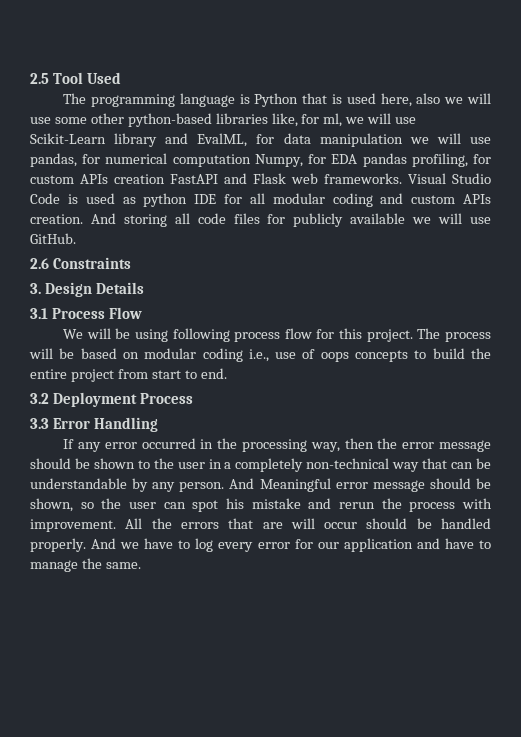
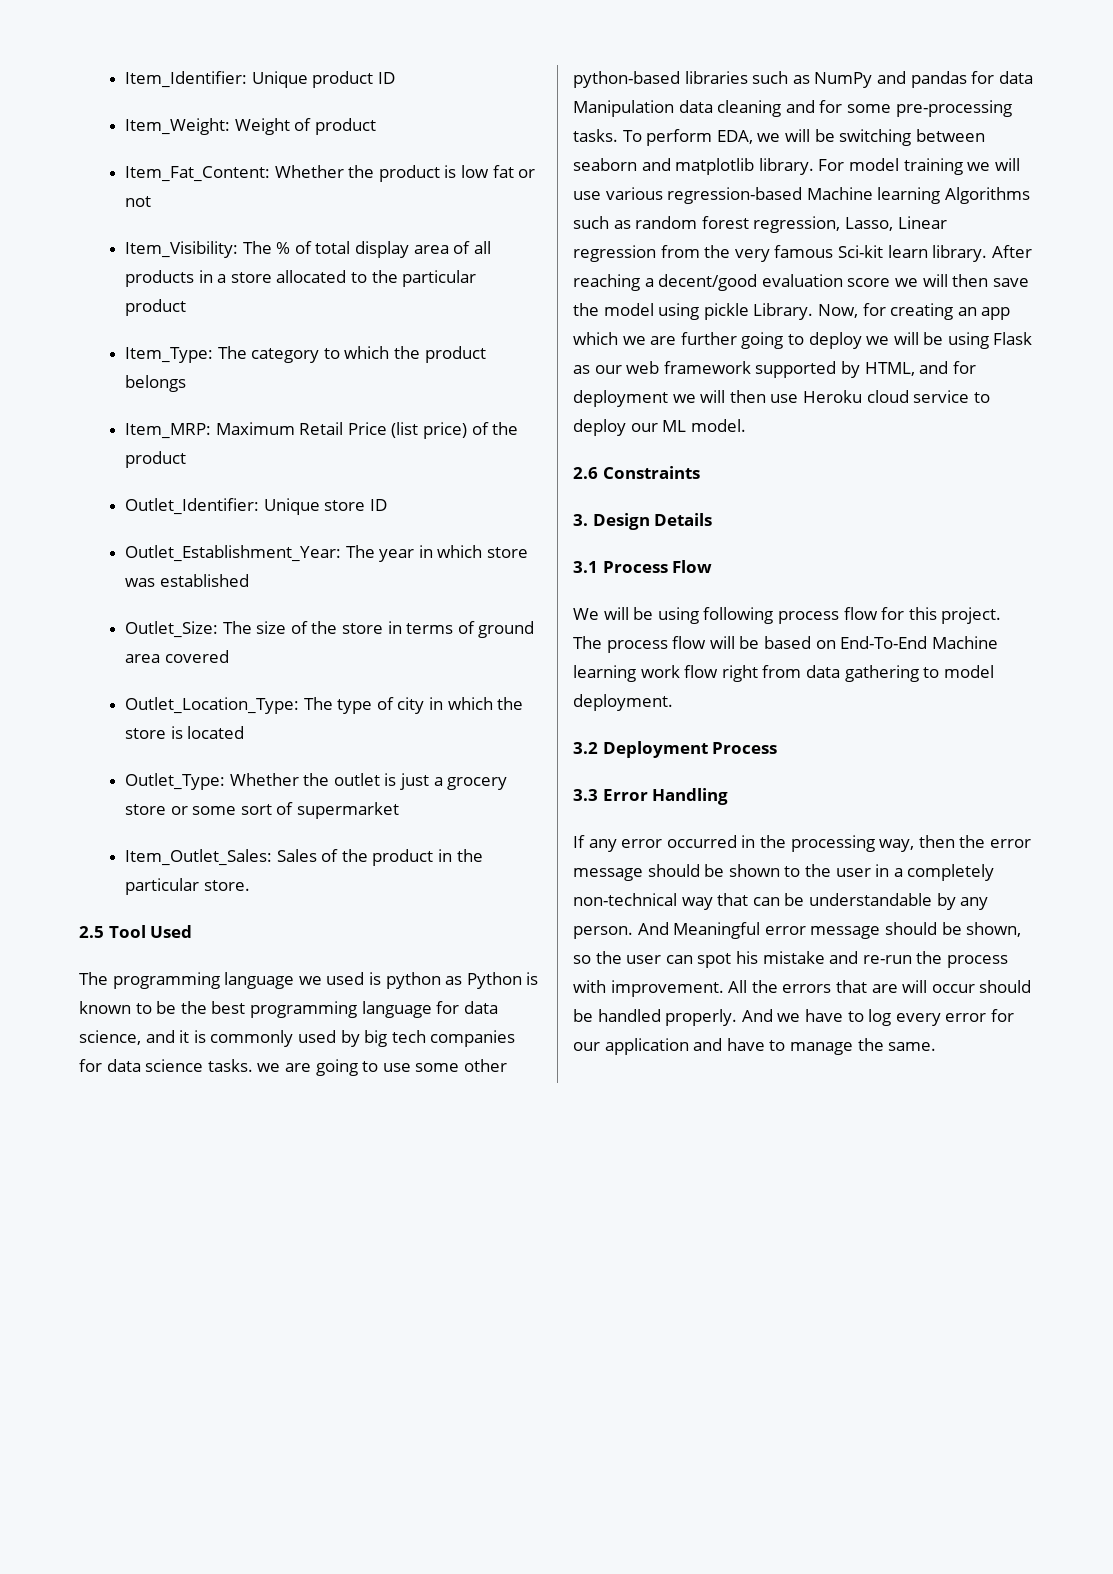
(30, 78) none -> [125,71,395,88] [125,118,376,135] [125,165,536,182] [125,196,152,207] [125,241,491,258] [125,270,477,287] [125,299,187,316] [125,346,486,363] [125,375,187,392] [125,422,519,439] [125,451,187,468] [125,498,387,515] [125,545,528,562] [125,574,249,587] [125,621,535,638] [125,650,229,663] [125,697,524,714] [125,726,245,739] [125,773,508,790] [125,802,400,819] [125,849,483,866] [125,878,250,895] Item_Identifier: Unique product ID // Item_Weight: Weight of product // Item_Fat_Content: Whether the product is low fat or not // Item_Visibility: The % of total display area of all products in a store allocated to the particular product // Item_Type: The category to which the product belongs // Item_MRP: Maximum Retail Price (list price) of the product // Outlet_Identifier: Unique store ID // Outlet_Establishment_Year: The year in which store was established // Outlet_Size: The size of the store in terms of ground area covered // Outlet_Location_Type: The type of city in which the store is located // Outlet_Type: Whether the outlet is just a grocery store or some sort of supermarket // Item_Outlet_Sales: Sales of the product in the particular store. //
[239,93,491,107] is Python that is used here, also we will -> [298,972,539,989] [79,1001,498,1018] [79,1030,516,1047] [79,1059,379,1076] we used is python as Python is known to be the best programming language for data science, and it is commonly used by big tech companies for data science tasks. we are going to
[271,113,417,127] [30,133,491,147] [30,153,492,167] [30,173,491,184] [30,193,491,207] [30,213,492,227] [30,233,76,244] like, for ml, we will use Scikit-Learn library and EvalML, for data manipulation we will use pandas, for numerical computation Numpy, for EDA pandas profiling, for custom APIs creation FastAPI and Flask web frameworks. Visual Studio Code is used as python IDE for all modular coding and custom APIs creation. And storing all code files for publicly available we will use GitHub. -> [752,71,1033,88] [573,100,1012,117] [573,129,985,146] [573,158,1020,175] [573,187,1030,204] [573,216,947,233] [573,245,1032,262] [573,274,1029,291] [573,303,1011,320] [573,332,1033,349] [573,361,976,378] [573,390,990,407] [573,419,746,436] such as NumPy and pandas for data Manipulation data cleaning and for some pre-processing tasks. To perform EDA, we will be switching between seaborn and matplotlib library. For model training we will use various regression-based Machine learning Algorithms such as random forest regression, Lasso, Linear regression from the very famous Sci-kit learn library. After reaching a decent/good evaluation score we will then save the model using pickle Library. Now, for creating an app which we are further going to deploy we will be using Flask as our web framework supported by HTML, and for deployment we will then use Heroku cloud service to deploy our ML model.
(492, 337) none -> [672,636,707,649] flow
[144,348,492,362] [30,368,227,382] modular coding i.e., use of oops concepts to build the entire project from start to end. -> [840,636,998,649] [573,665,994,682] [573,694,673,711] End-To-End Machine learning work flow right from data gathering to model deployment.
[339,502,375,509] rerun -> [862,955,912,964] re-run

